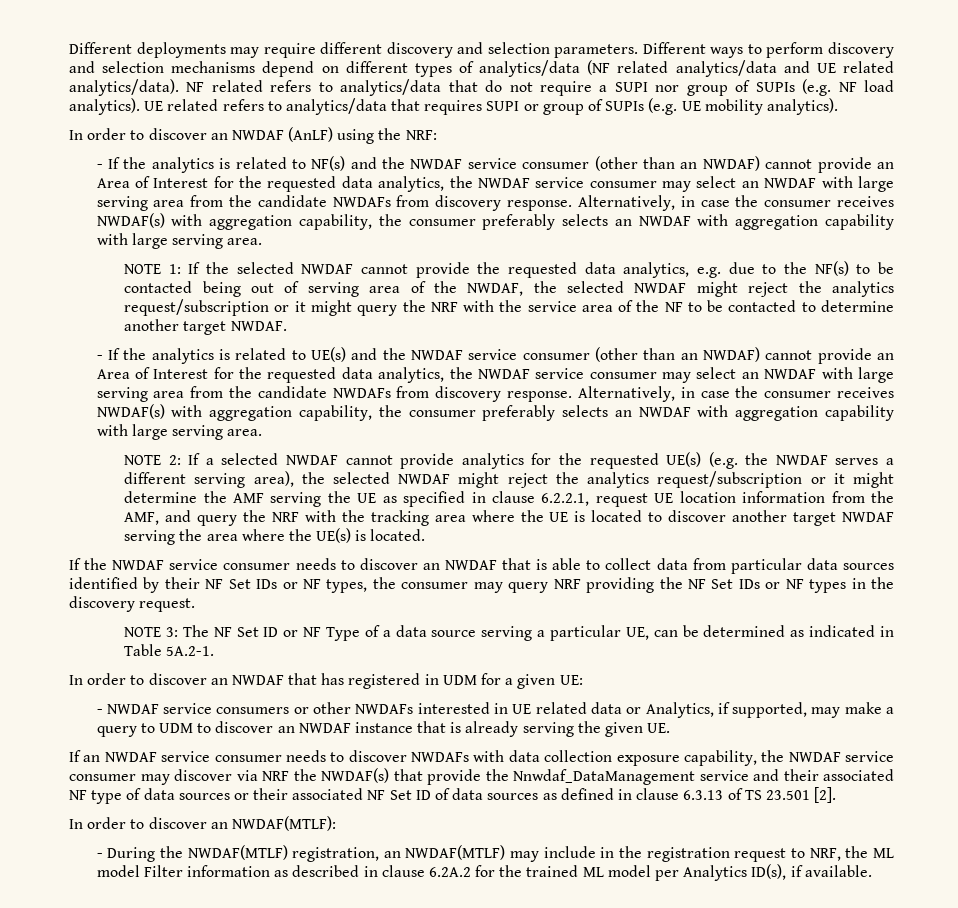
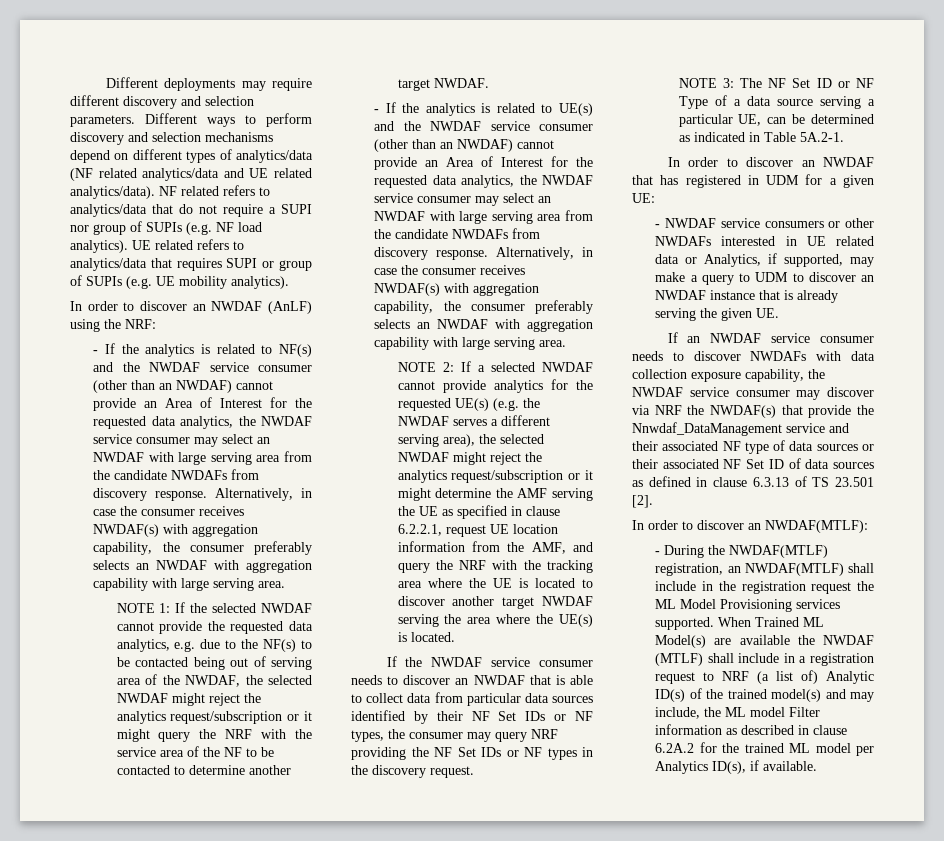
[510,851,540,862] may -> [848,563,874,573] shall
[791,848,841,861] to NRF, -> [857,581,874,591] [655,599,841,612] [655,617,825,630] [655,635,874,648] [655,653,874,666] [655,670,874,684] [655,688,874,702] [655,707,701,719] the ML Model Provisioning services supported. When Trained ML Model(s) are available the NWDAF (MTLF) shall include in a registration request to NRF (a list of) Analytic ID(s) of the trained model(s) and may include,

